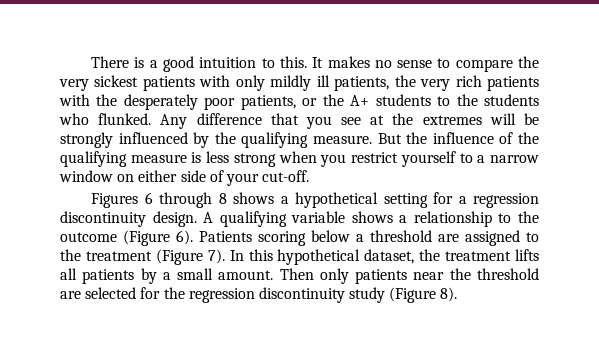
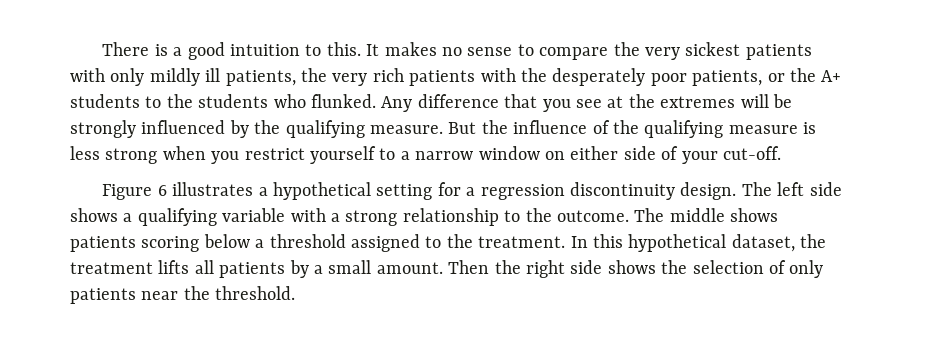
[91,192,275,208] Figures 6 through 8 shows -> [102,182,254,200] Figure 6 illustrates
[203,211,539,227] [60,230,252,246] A qualifying variable shows a relationship to the outcome (Figure 6). Patients -> [741,182,842,196] [70,208,779,226] [70,236,136,252] The left side shows a qualifying variable with a strong relationship to the outcome. The middle shows patients
[438,234,459,242] are -> (346, 241) none
[85,249,225,265] treatment (Figure 7). -> [478,236,566,248] treatment.
[319,268,539,284] [60,287,458,303] only patients near the threshold are selected for the regression discontinuity study (Figure 8). -> [494,260,824,278] [70,286,296,304] the right side shows the selection of only patients near the threshold.

